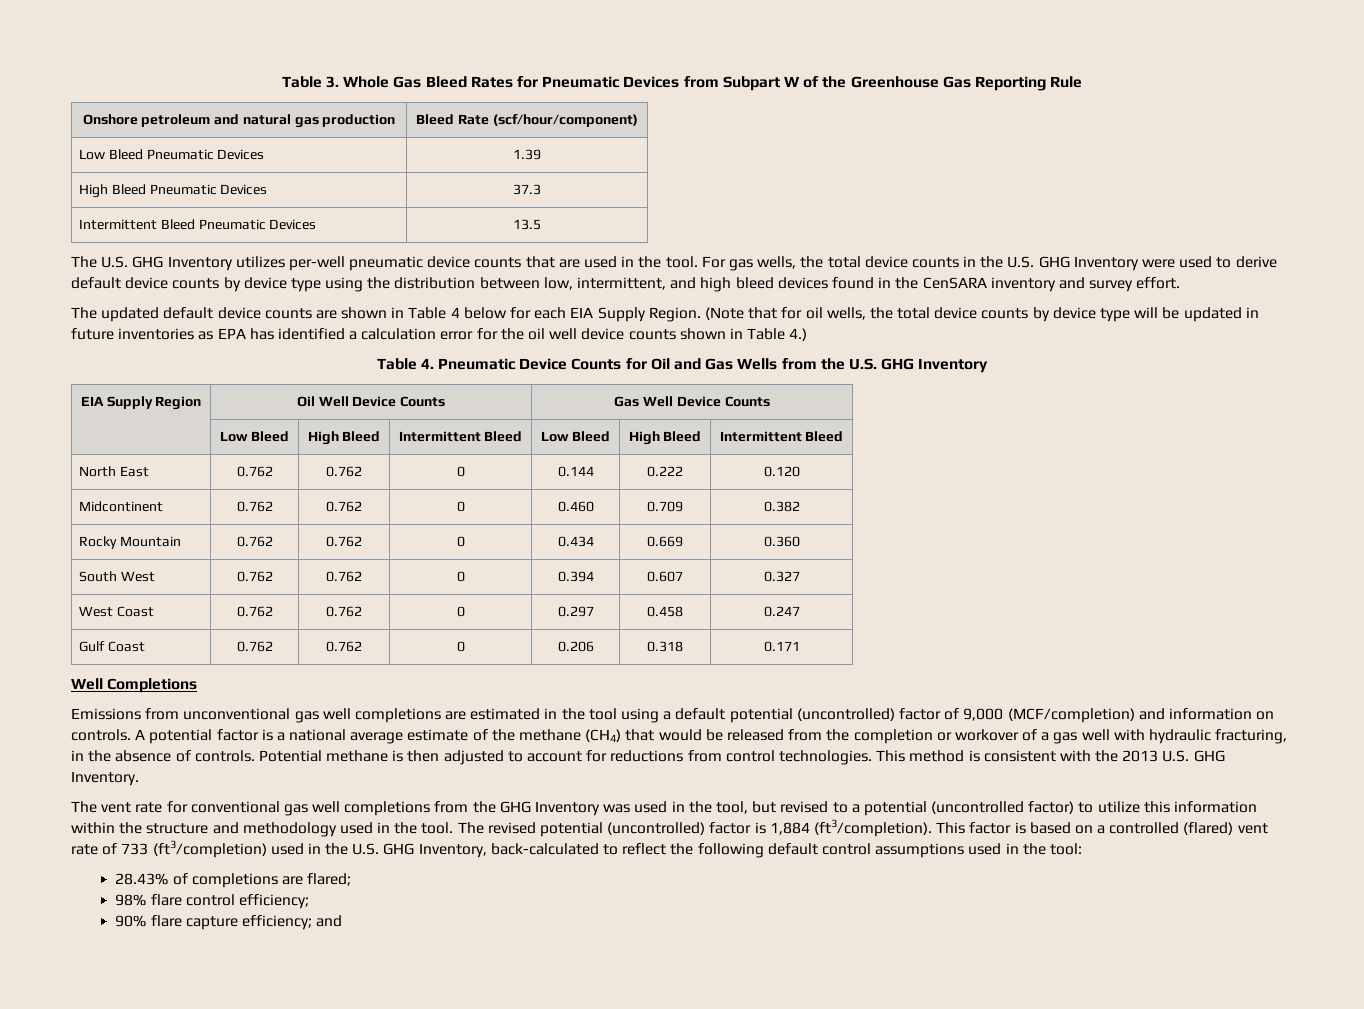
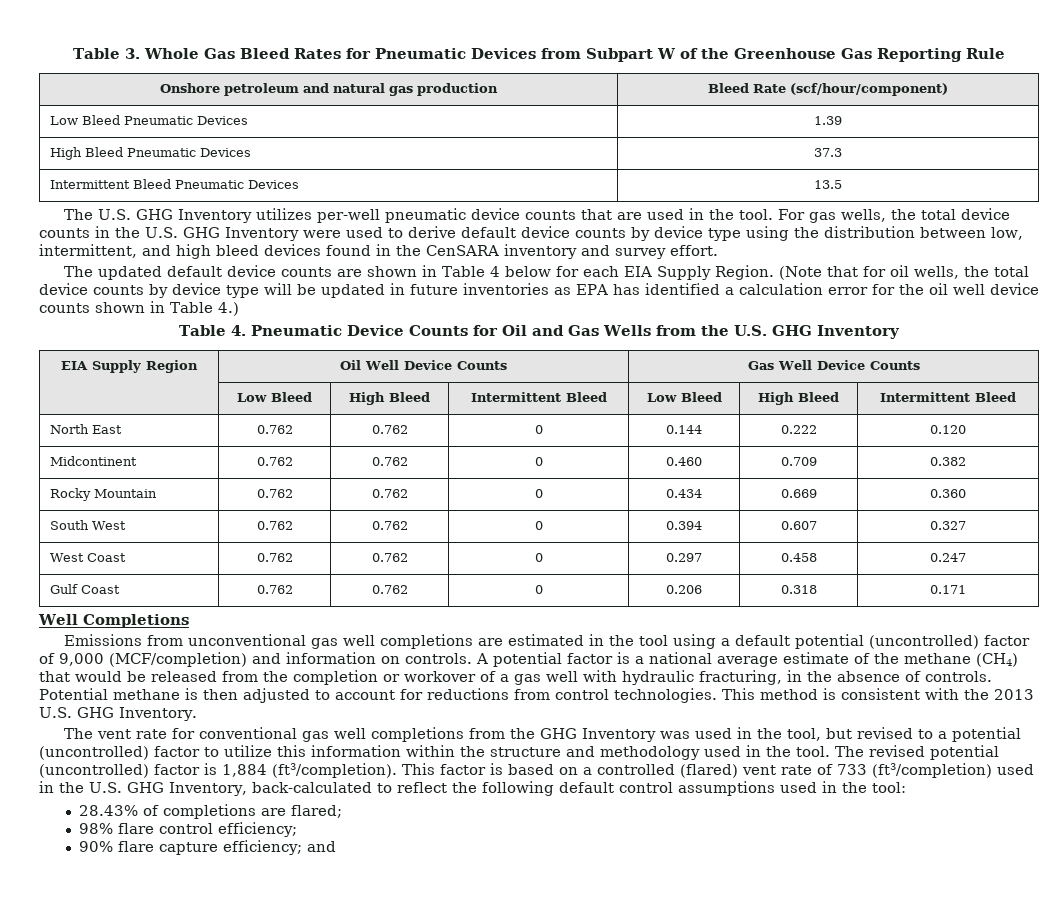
[931,801,1075,814] (uncontrolled factor) -> [39,746,200,760] (uncontrolled) factor

